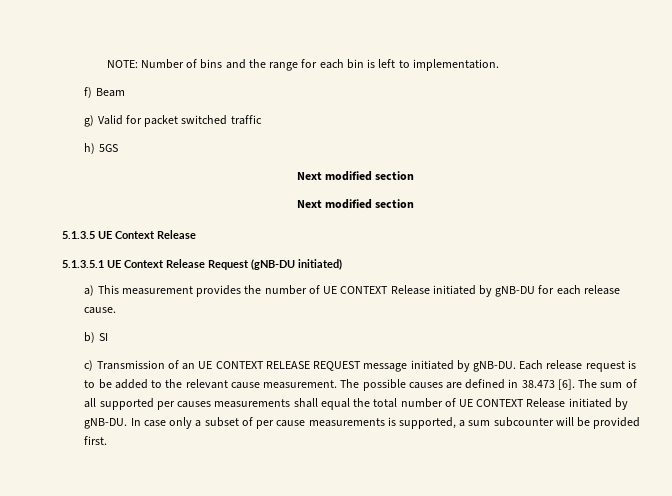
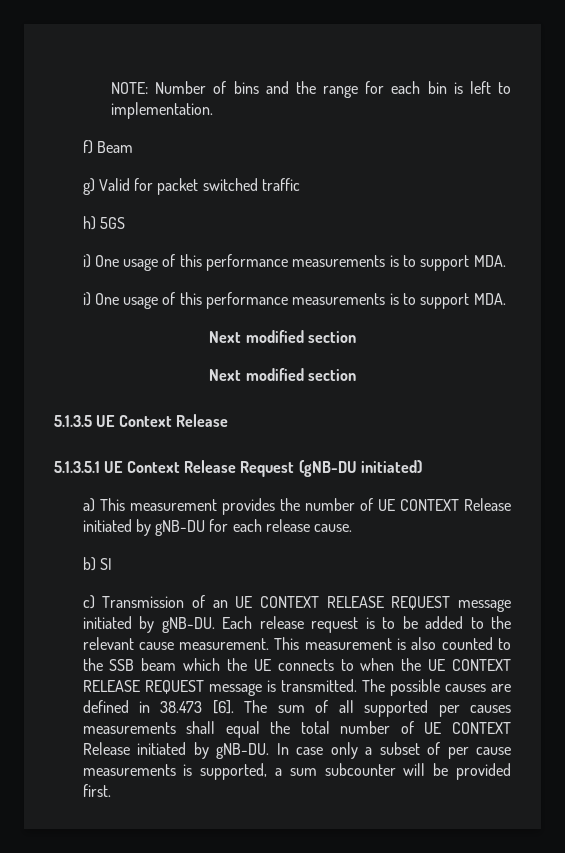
(118, 148) none -> [82,254,506,271] [82,292,506,309] // i) One usage of this performance measurements is to support MDA. // i) One usage of this performance measurements is to support MDA.
(338, 384) none -> [274,637,511,650] [82,658,512,671] [82,679,357,696] This measurement is also counted to the SSB beam which the UE connects to when the UE CONTEXT RELEASE REQUEST message is transmitted.

